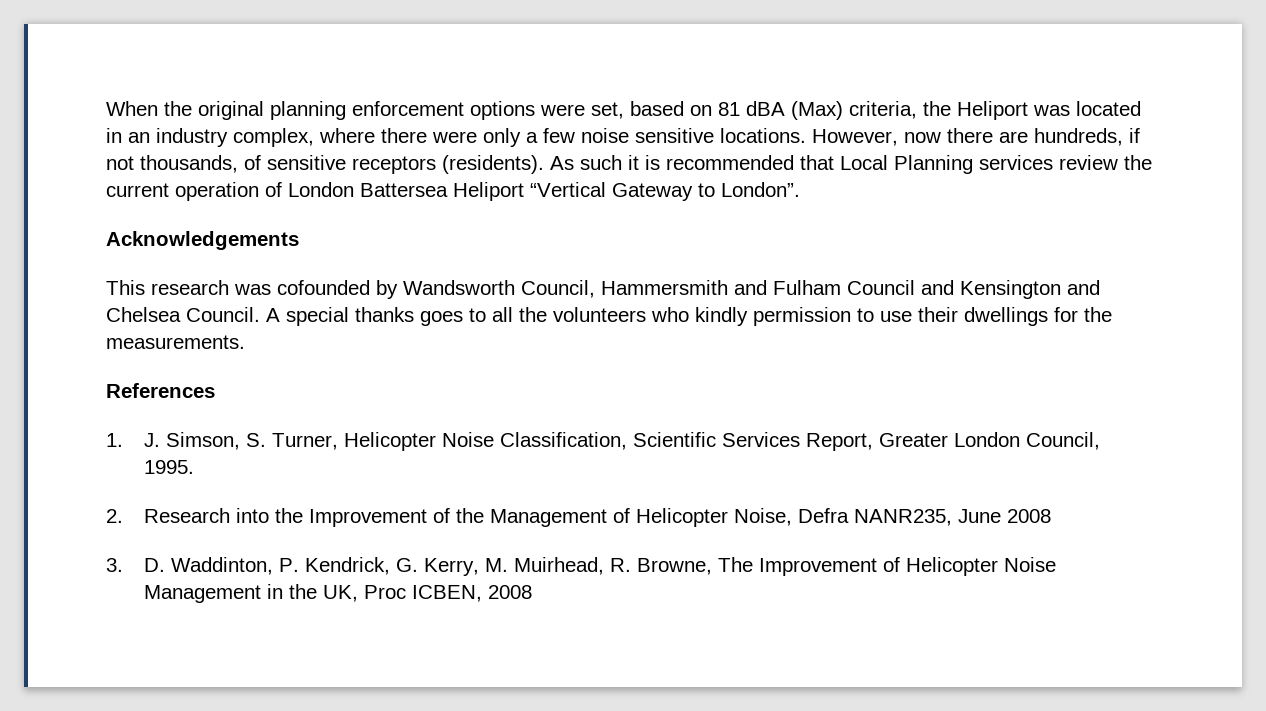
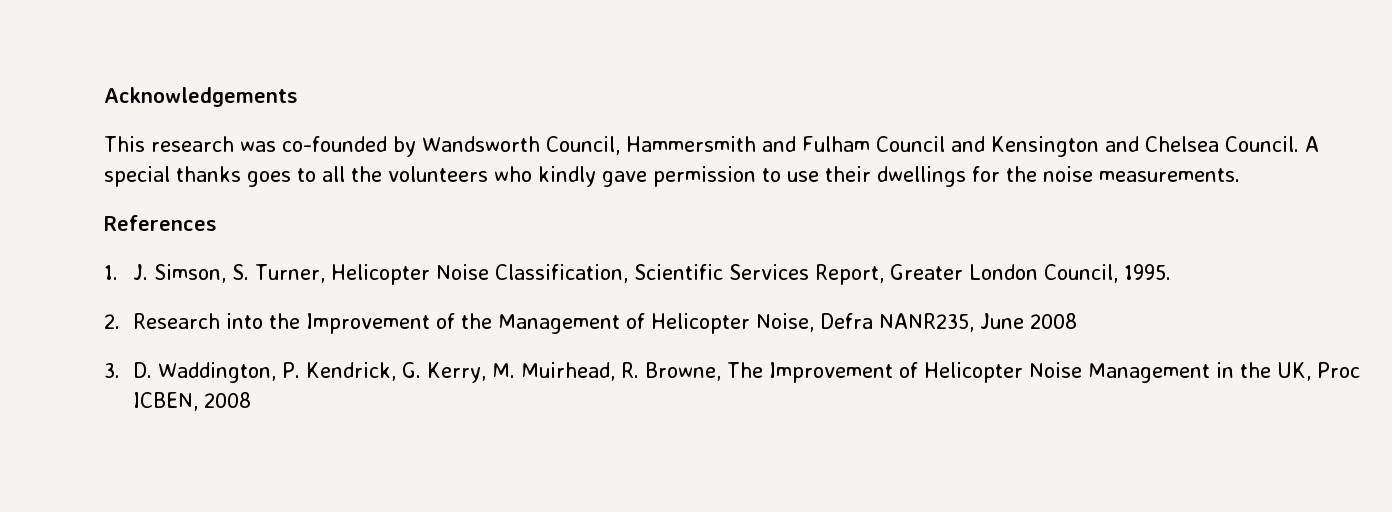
[106,101,1141,120] [106,128,1140,147] [106,155,1152,174] [106,182,800,201] When the original planning enforcement options were set, based on 81 dBA (Max) criteria, the Heliport was located in an industry complex, where there were only a few noise sensitive locations. However, now there are hundreds, if not thousands, of sensitive receptors (residents). As such it is recommended that Local Planning services review the current operation of London Battersea Heliport “Vertical Gateway to London”. // -> (104, 97) none
[277,280,370,295] cofounded -> [282,136,387,152] co-founded
(748, 316) none -> [602,171,647,187] gave
(1112, 314) none -> [1043,166,1093,182] noise
[171,557,274,575] Waddinton, -> [157,362,276,383] Waddington,

